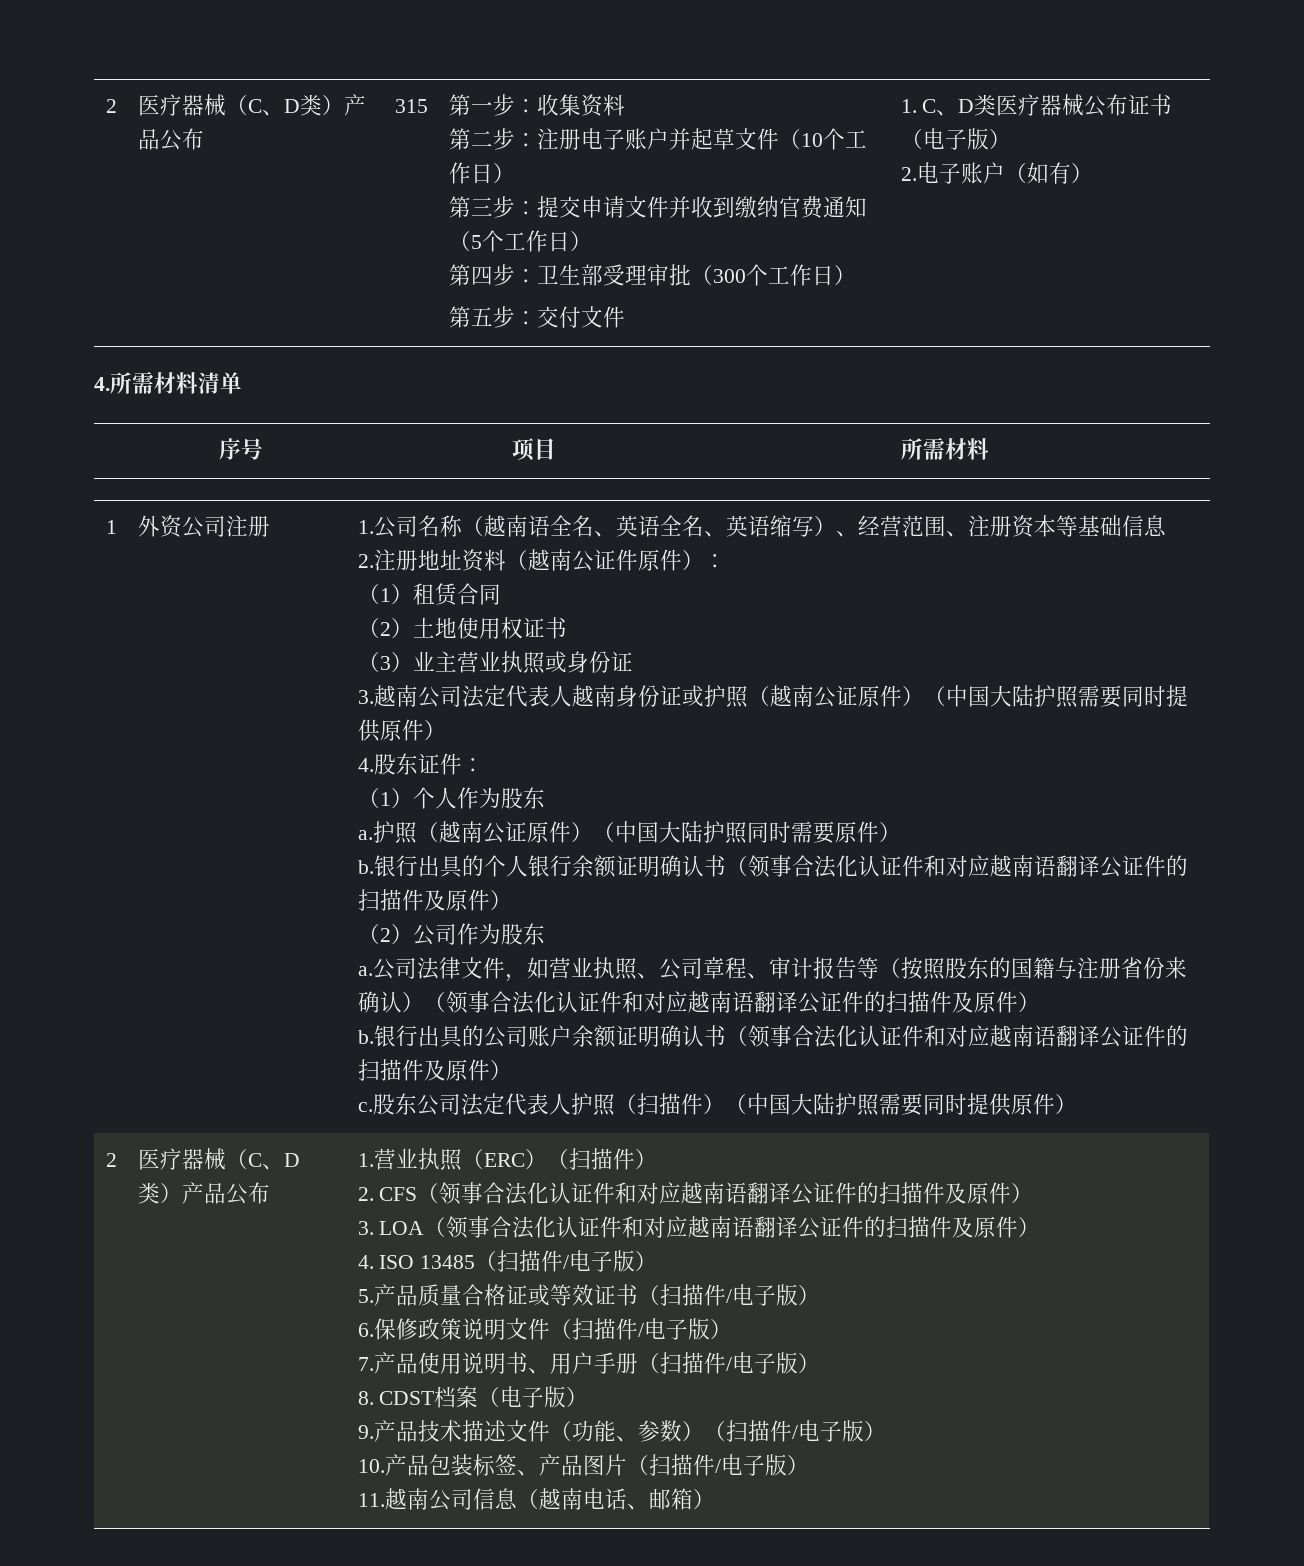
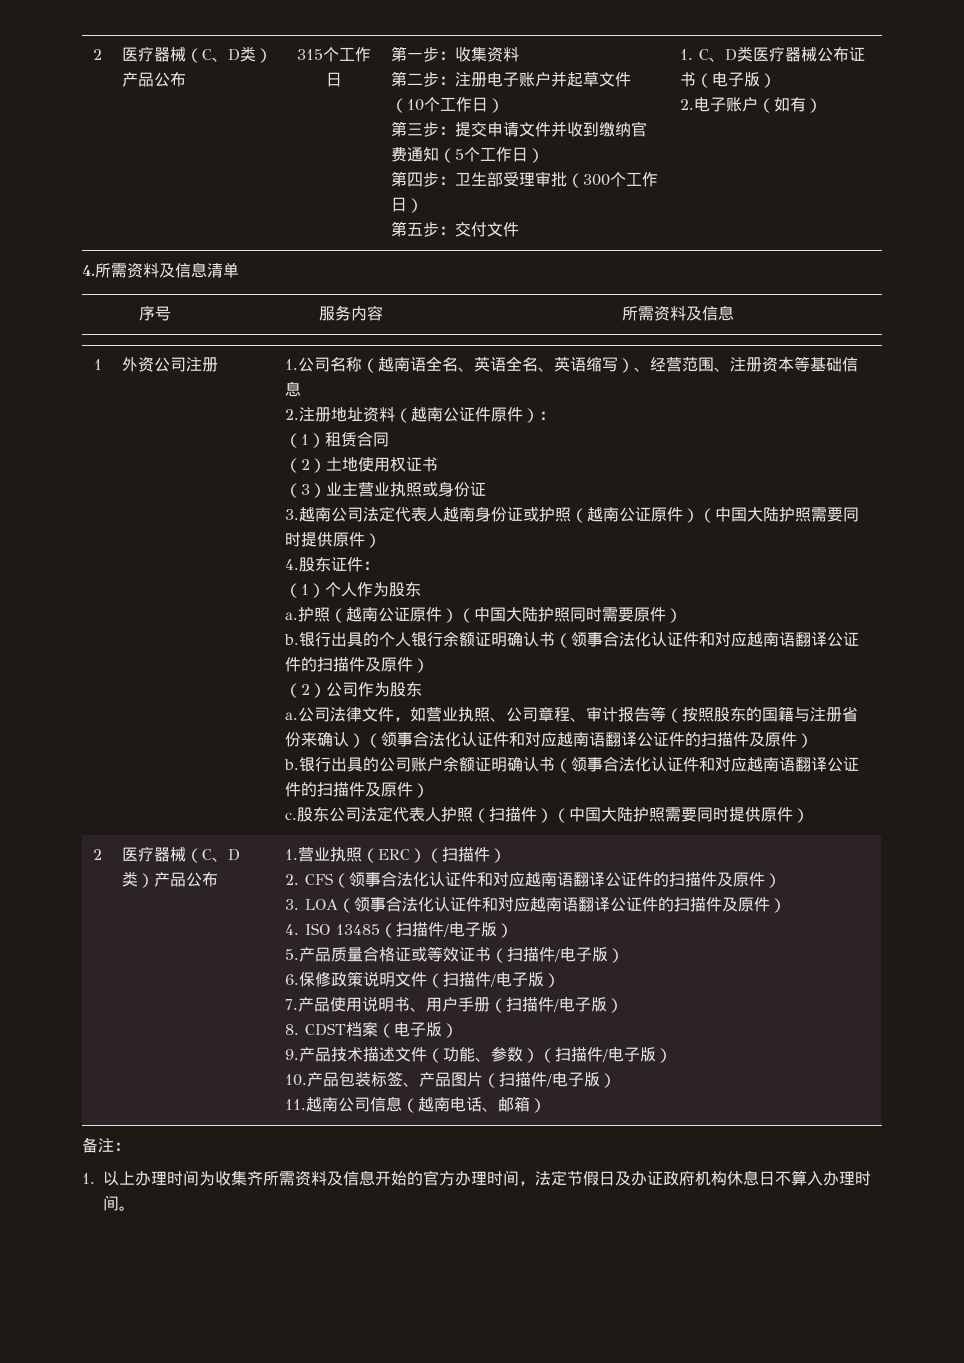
(428, 106) none -> [322,47,371,62] [325,72,342,87] 个工作日
[154,372,198,394] 材料 -> [127,262,207,278] 资料及信息
[512,438,556,461] [901,437,990,460] 项目 | 所需材料 -> [318,305,383,321] [622,305,734,321] 服务内容 | 所需资料及信息
(715, 1499) none -> [82,1137,130,1153] [82,1170,871,1186] [103,1195,135,1211] // 备注： // 1.以上办理时间为收集齐所需资料及信息开始的官方办理时间，法定节假日及办证政府机构休息日不算入办理时间。

